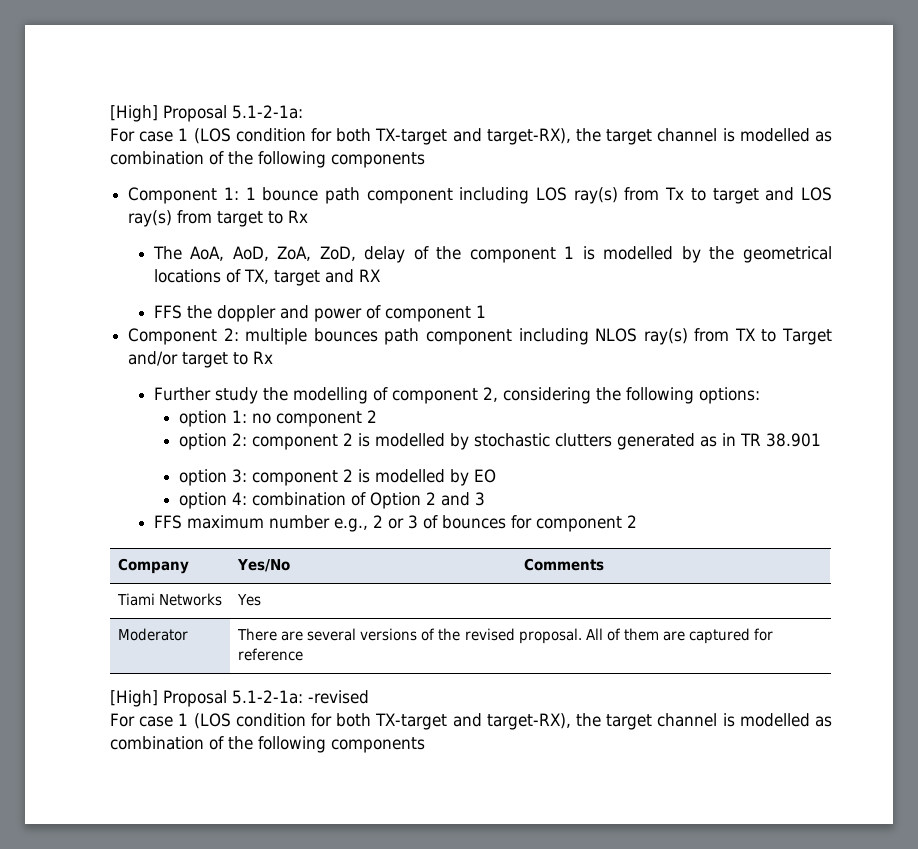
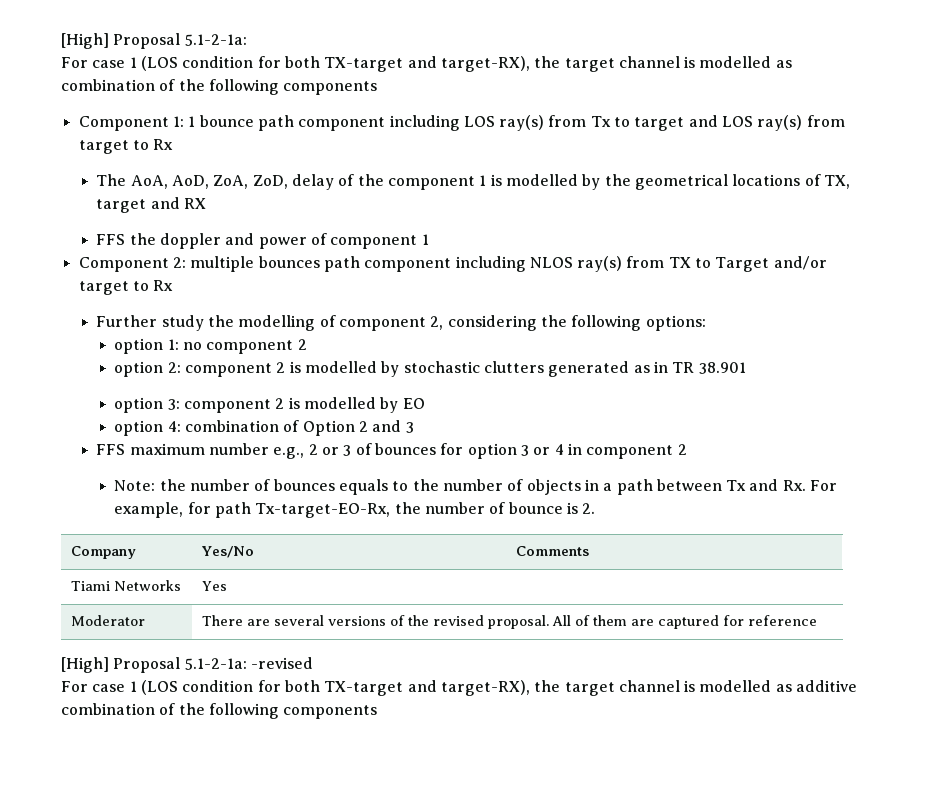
[535,515,637,532] component 2 -> [467,443,687,459] [114,479,838,495] [114,502,596,518] option 3 or 4 in component 2 // Note: the number of bounces equals to the number of objects in a path between Tx and Rx. For example, for path Tx-target-EO-Rx, the number of bounce is 2.
(832, 721) none -> [796,680,858,692] additive

